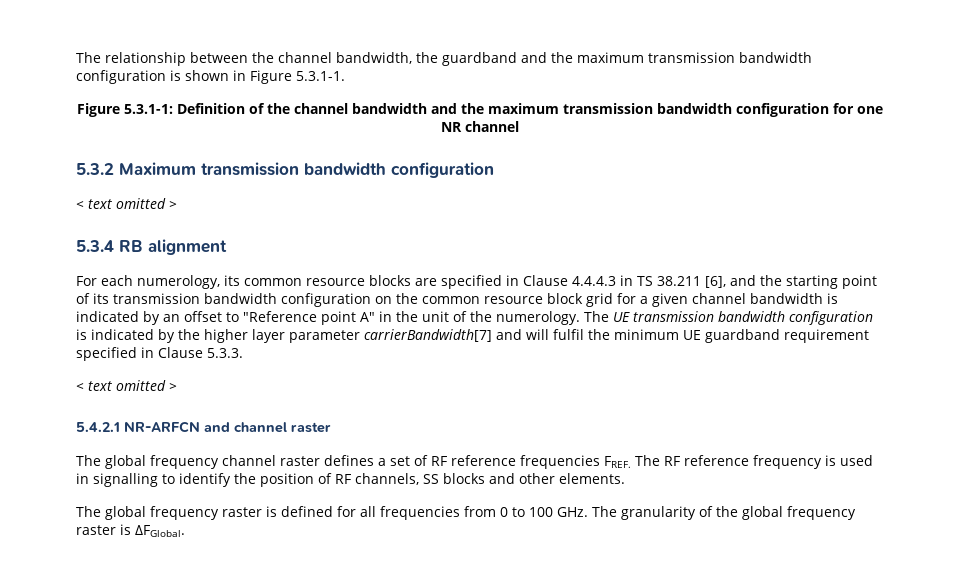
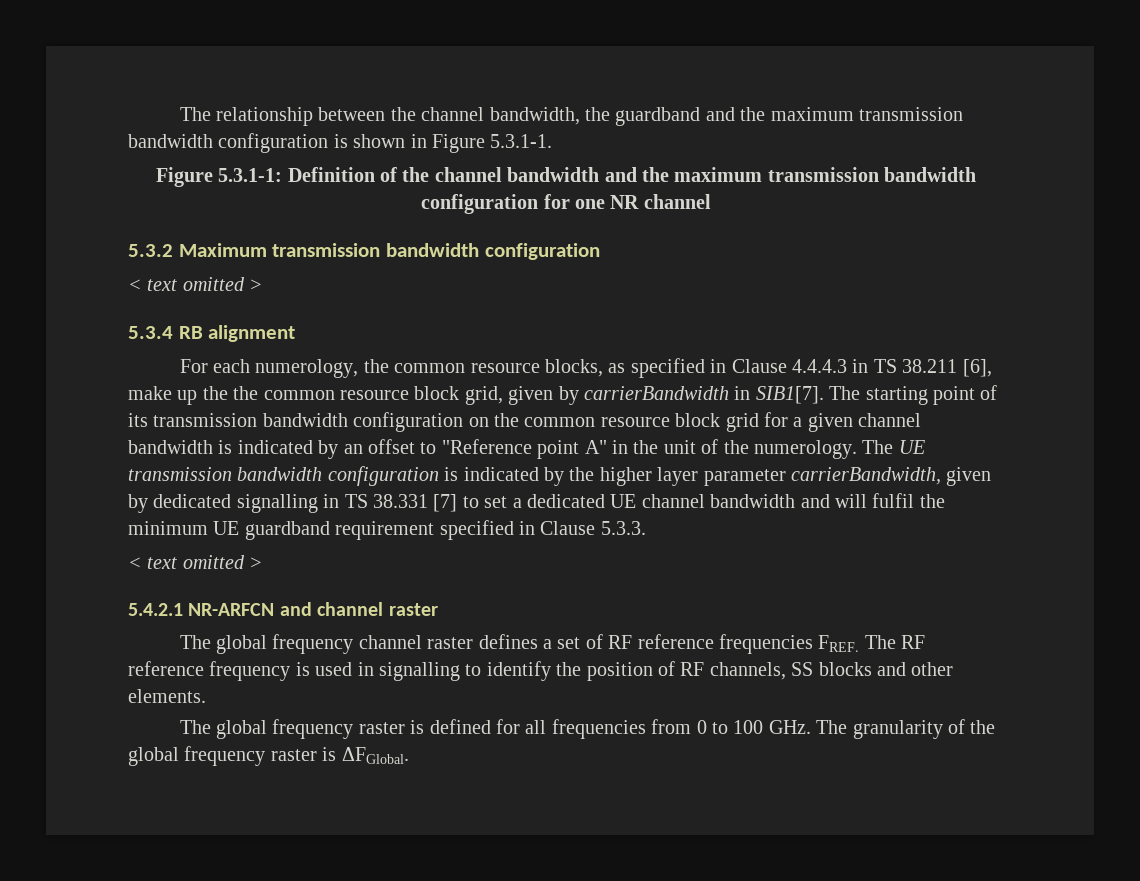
[224,275,437,286] its common resource blocks are -> [363,359,626,377] the common resource blocks, as
[730,275,782,286] and the -> [128,386,861,405] make up the the common resource block grid, given by carrierBandwidth in SIB1[7]. The
[364,329,492,342] carrierBandwidth[7] -> [790,467,992,486] [128,494,796,513] carrierBandwidth, given by dedicated signalling in TS 38.331 [7] to set a dedicated UE channel bandwidth

